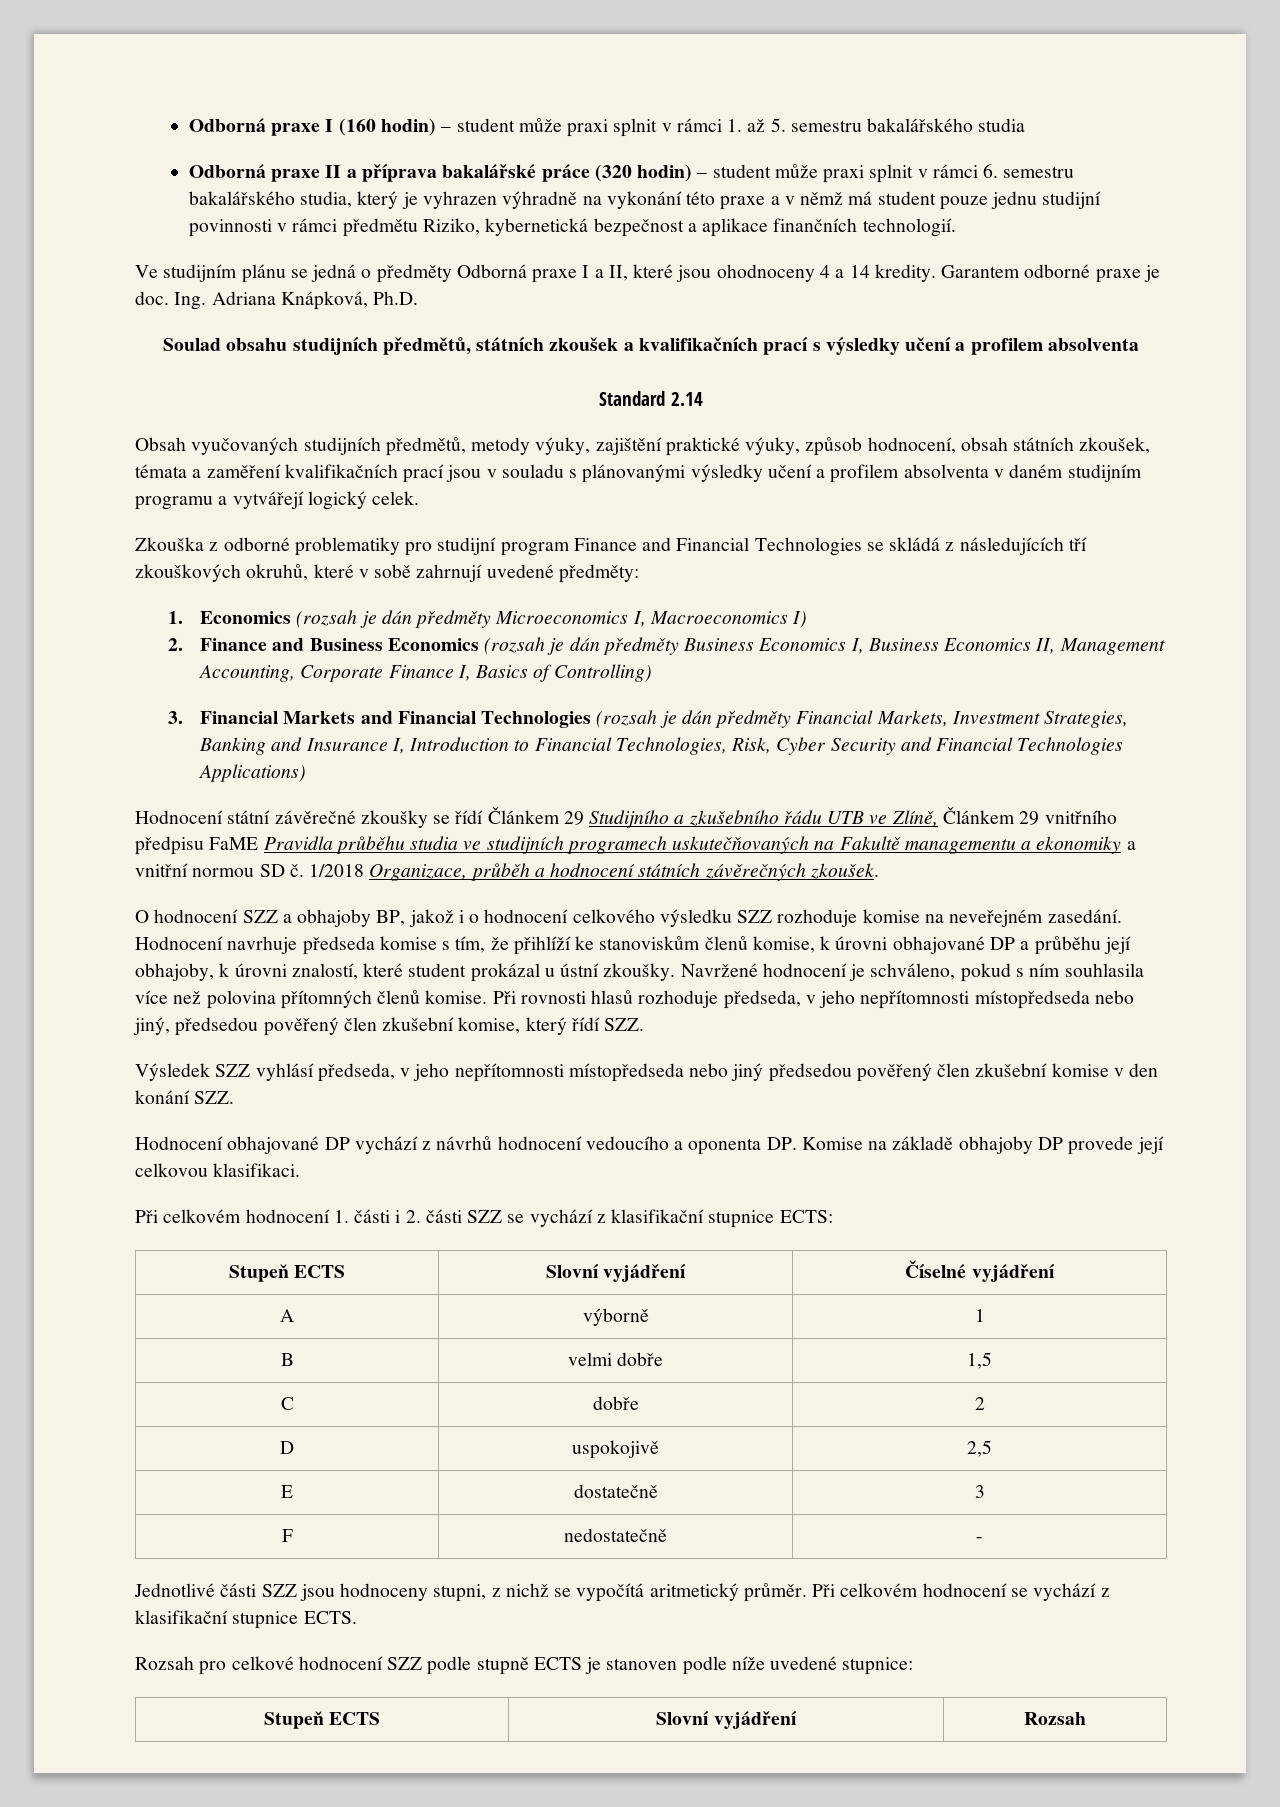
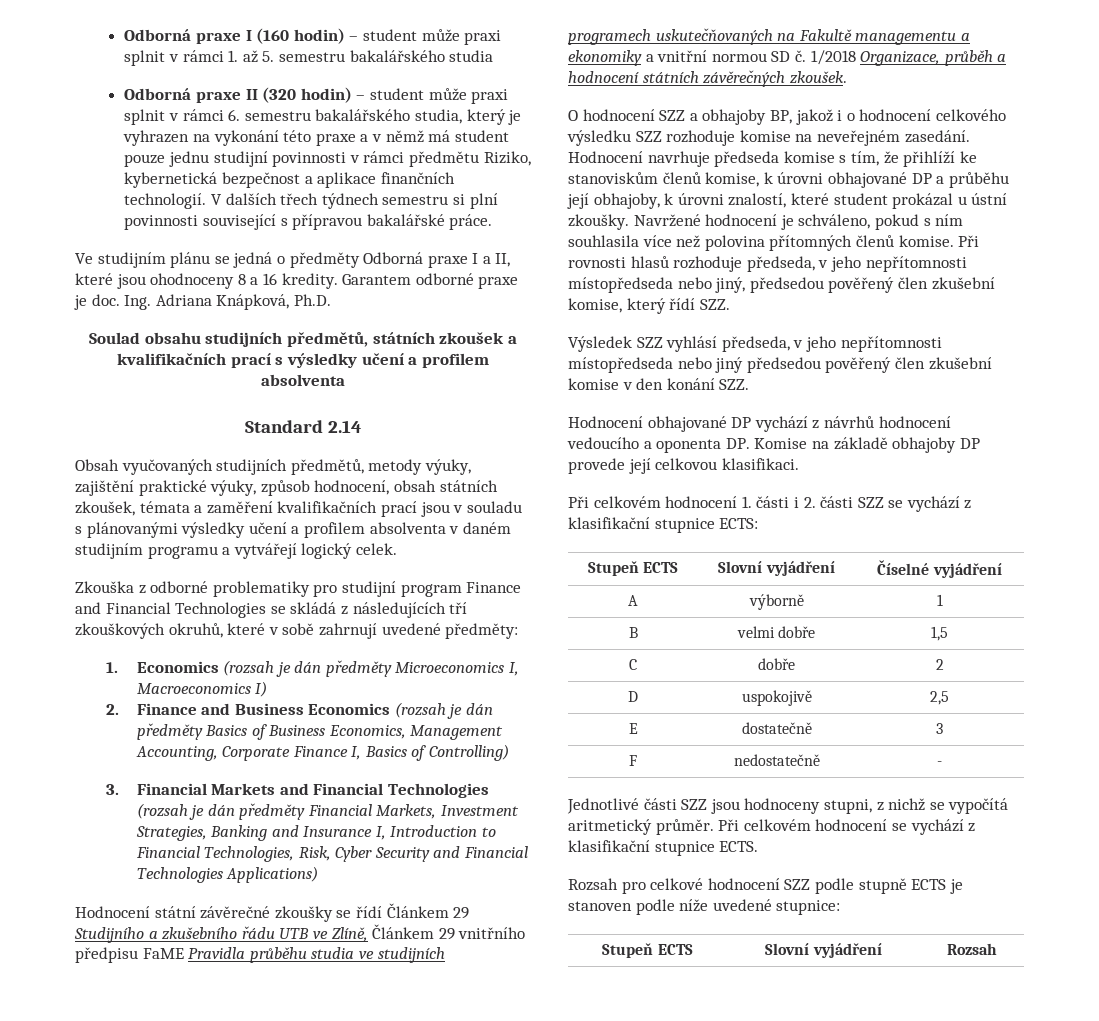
[346,164,590,182] a příprava bakalářské práce -> (258, 94) none
[502,191,578,209] výhradně -> (190, 138) none
(956, 227) none -> [211,193,498,209] [124,214,493,230] V dalších třech týdnech semestru si plní povinnosti související s přípravou bakalářské práce.
[819,265,870,278] 4 a 14 -> [237,273,277,285] 8 a 16
[683,638,1056,654] Business Economics I, Business Economics II, -> [205,724,406,740] Basics of Business Economics,

